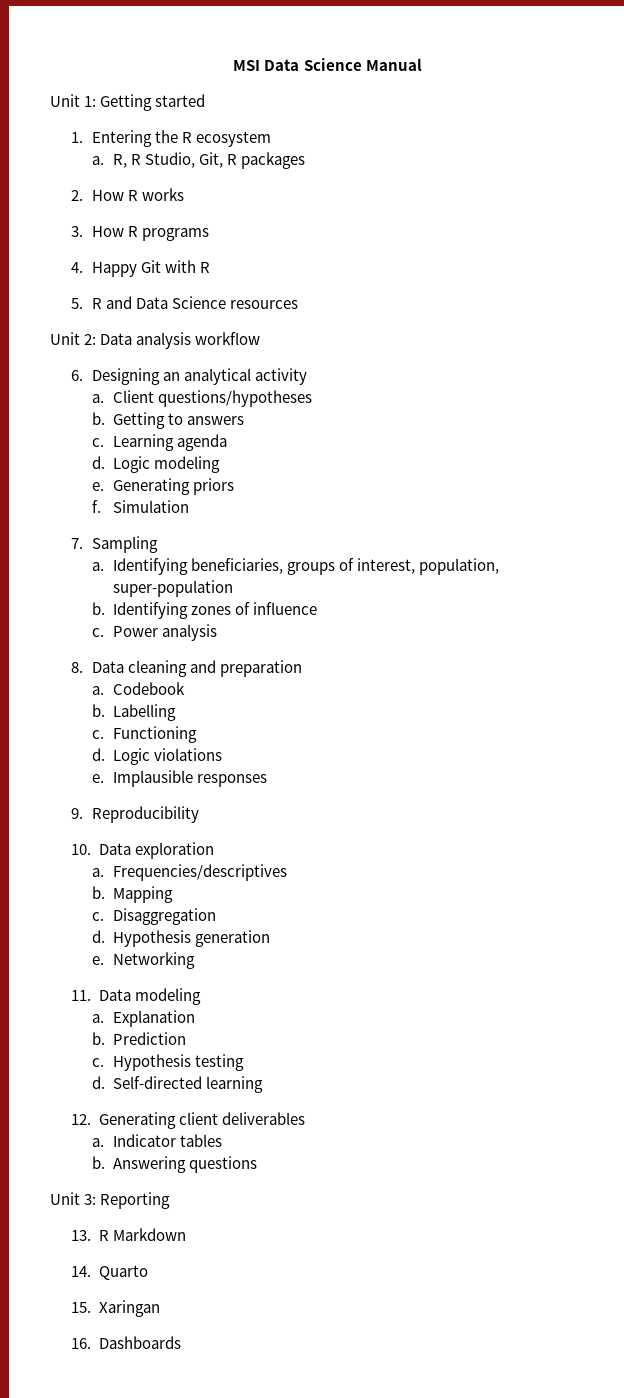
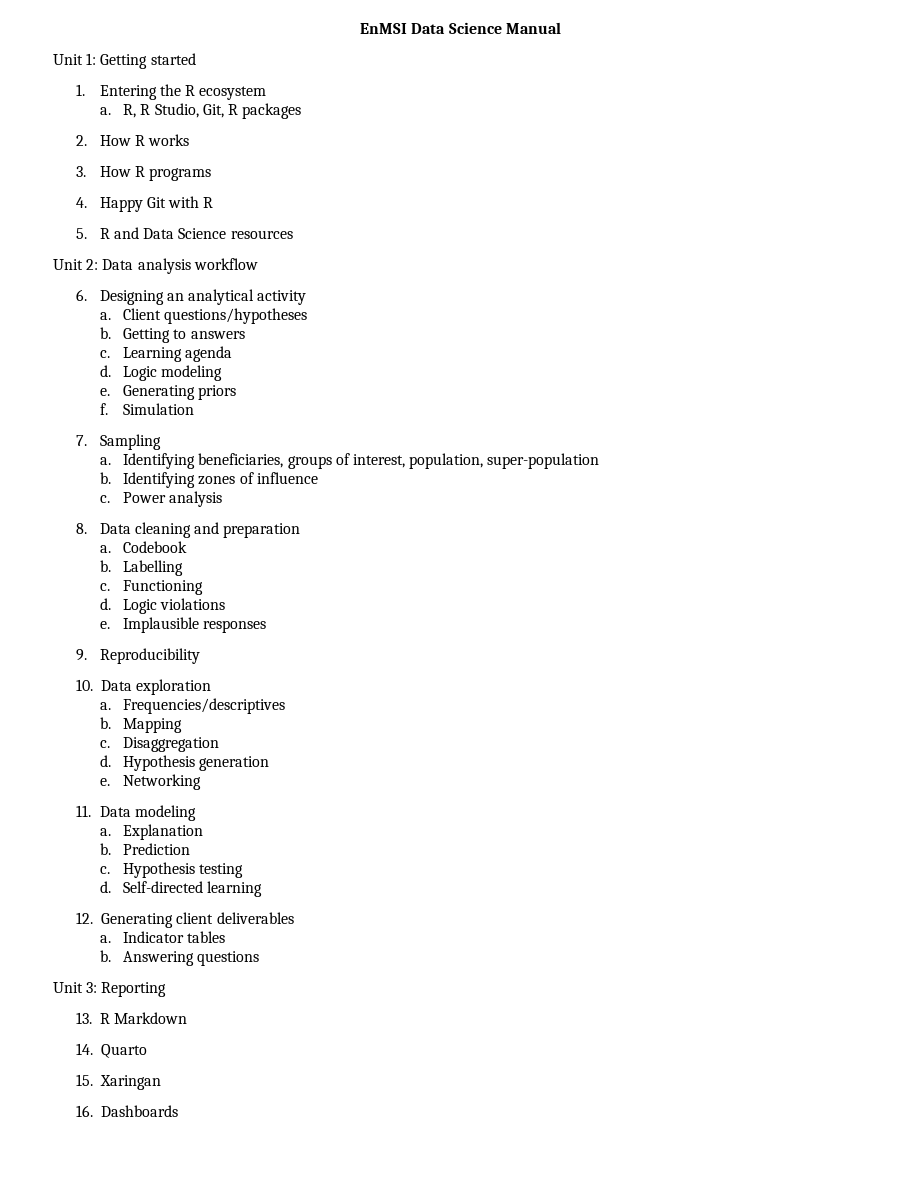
[233,60,261,71] MSI -> [360,23,408,34] EnMSI

